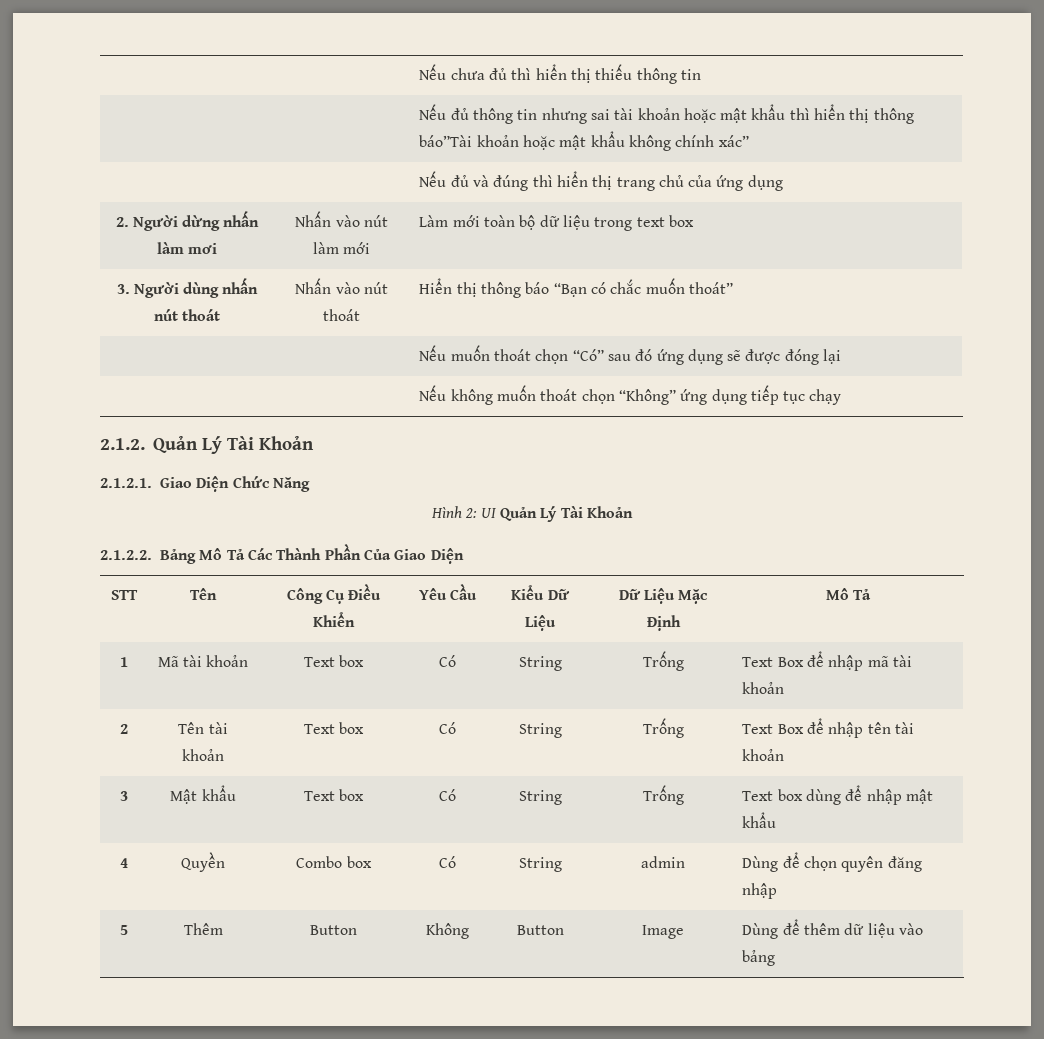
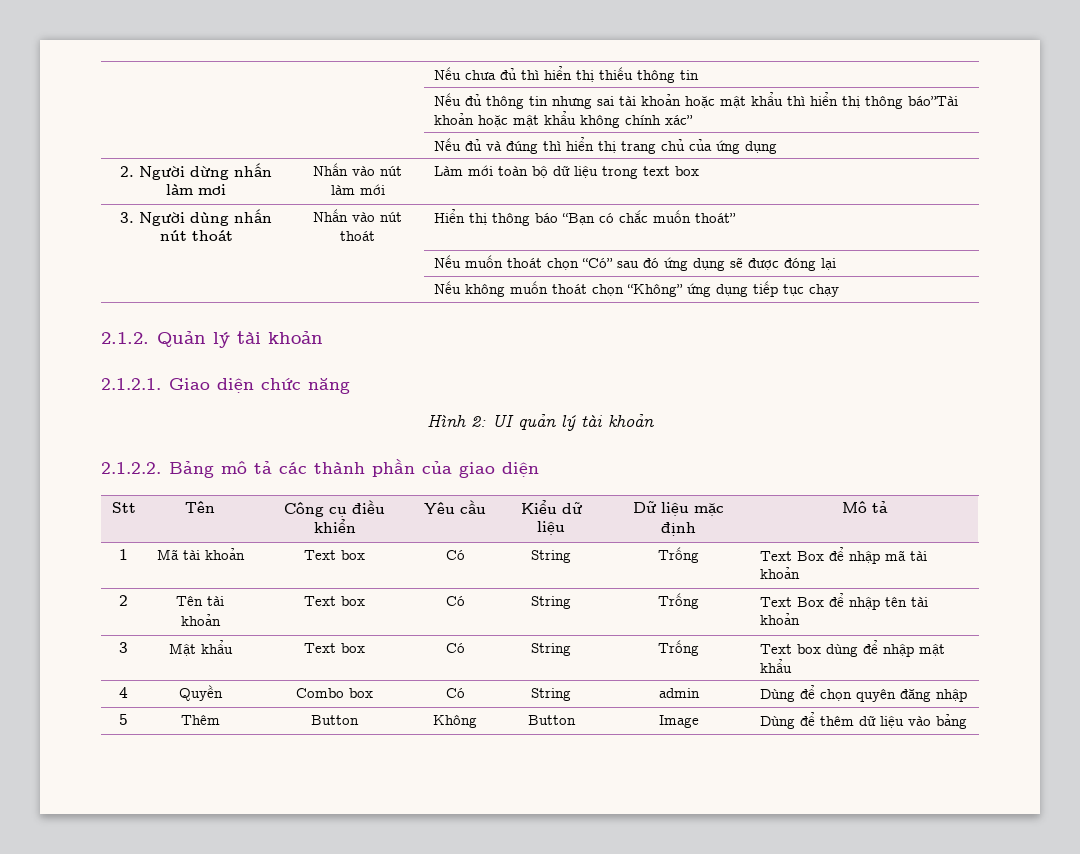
[202,436,314,454] Lý Tài Khoản -> [213,331,324,348] lý tài khoản
[196,476,310,492] Diện Chức Năng -> [217,378,351,394] diện chức năng
[499,506,633,522] [100,544,464,564] [111,590,138,600] Quản Lý Tài Khoản // 2.1.2.2. Bảng Mô Tả Các Thành Phần Của Giao Diện // STT -> [518,414,654,431] [101,458,540,478] [111,502,136,513] quản lý tài khoản // 2.1.2.2. Bảng mô tả các thành phần của giao diện // Stt
[326,584,382,604] [313,612,355,627] Cụ Điều Khiển -> [329,500,385,517] [313,519,356,533] cụ điều khiển
[450,584,478,600] Cầu -> [460,500,486,514] cầu
[547,589,570,600] [525,615,556,631] [618,588,709,604] [646,615,681,631] [825,588,872,600] Dữ Liệu | Dữ Liệu Mặc Định | Mô Tả -> [561,502,583,514] [537,521,565,535] [633,501,724,516] [661,522,696,536] [842,501,888,513] dữ liệu | Dữ liệu mặc định | Mô tả

